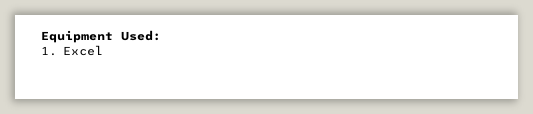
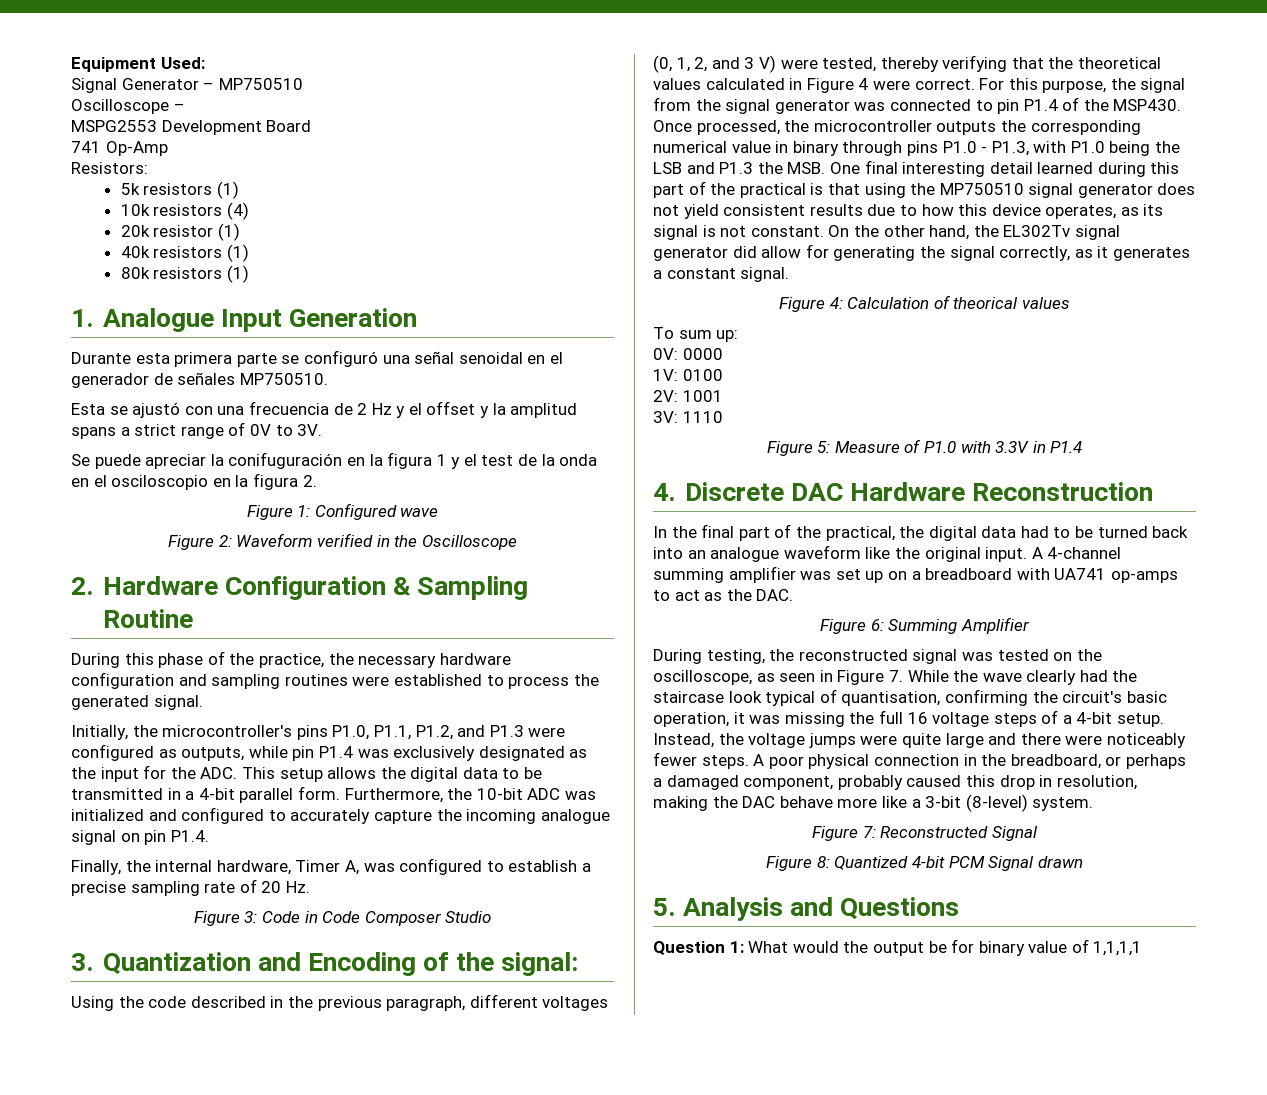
[41,45,103,56] 1. Excel -> [71,78,303,93] [71,99,185,114] [71,120,312,135] [71,141,168,156] [71,162,148,174] [120,181,239,199] [120,202,249,220] [120,223,240,241] [120,244,249,262] [120,265,249,283] [71,308,417,332] [71,350,563,367] [71,372,328,388] [71,401,578,418] [71,422,323,439] [71,452,598,469] [71,473,317,490] [246,503,439,520] [168,533,517,550] [71,576,528,600] [102,609,193,628] [71,651,511,668] [71,672,599,689] [71,695,203,710] [71,725,566,740] [71,744,588,761] [71,765,543,782] [71,786,596,803] [71,807,610,824] [71,830,209,845] [71,858,591,875] [71,879,310,896] [193,911,492,926] [71,952,579,976] [71,994,609,1011] [653,55,1162,73] [653,78,1186,93] [653,97,1182,114] [653,120,1141,135] [653,141,1181,156] [653,160,1180,177] [653,181,1196,198] [653,204,1164,219] [653,225,1120,240] [653,244,1190,261] [653,267,790,282] [779,295,1070,312] [653,327,739,342] [653,348,723,360] [653,369,723,381] [653,390,723,402] [653,411,723,423] [766,439,1083,456] [653,482,1153,501] [653,524,1189,541] [653,545,1122,562] [653,566,1178,583] [653,589,794,601] [820,617,1029,634] [653,649,1102,664] [653,670,1138,685] [653,689,1167,706] [653,710,1165,727] [653,733,1186,748] [653,752,1186,769] [653,775,1137,790] [653,794,1094,812] [812,826,1038,841] [766,856,1083,871] [653,897,960,921] [653,939,1143,956] Signal Generator – MP750510 // Oscilloscope – // MSPG2553 Development Board // 741 Op-Amp // Resistors: // 5k resistors (1) // 10k resistors (4) // 20k resistor (1) // 40k resistors (1) // 80k resistors (1) // 1. Analogue Input Generation // Durante esta primera parte se configuró una señal senoidal en el generador de señales MP750510. // Esta se ajustó con una frecuencia de 2 Hz y el offset y la amplitud spans a strict range of 0V to 3V. // Se puede apreciar la conifuguración en la figura 1 y el test de la onda en el osciloscopio en la figura 2. // Figure 1: Configured wave // Figure 2: Waveform verified in the Oscilloscope // 2. Hardware Configuration & Sampling Routine // During this phase of the practice, the necessary hardware configuration and sampling routines were established to process the generated signal. // Initially, the microcontroller's pins P1.0, P1.1, P1.2, and P1.3 were configured as outputs, while pin P1.4 was exclusively designated as the input for the ADC. This setup allows the digital data to be transmitted in a 4-bit parallel form. Furthermore, the 10-bit ADC was initialized and configured to accurately capture the incoming analogue signal on pin P1.4. // Finally, the internal hardware, Timer A, was configured to establish a precise sampling rate of 20 Hz. // Figure 3: Code in Code Composer Studio // 3. Quantization and Encoding of the signal: // Using the code described in the previous paragraph, different voltages (0, 1, 2, and 3 V) were tested, thereby verifying that the theoretical values calculated in Figure 4 were correct. For this purpose, the signal from the signal generator was connected to pin P1.4 of the MSP430. Once processed, the microcontroller outputs the corresponding numerical value in binary through pins P1.0 - P1.3, with P1.0 being the LSB and P1.3 the MSB. One final interesting detail learned during this part of the practical is that using the MP750510 signal generator does not yield consistent results due to how this device operates, as its signal is not constant. On the other hand, the EL302Tv signal generator did allow for generating the signal correctly, as it generates a constant signal. // Figure 4: Calculation of theorical values // To sum up: // 0V: 0000 // 1V: 0100 // 2V: 1001 // 3V: 1110 // Figure 5: Measure of P1.0 with 3.3V in P1.4 // 4. Discrete DAC Hardware Reconstruction // In the final part of the practical, the digital data had to be turned back into an analogue waveform like the original input. A 4-channel summing amplifier was set up on a breadboard with UA741 op-amps to act as the DAC. // Figure 6: Summing Amplifier // During testing, the reconstructed signal was tested on the oscilloscope, as seen in Figure 7. While the wave clearly had the staircase look typical of quantisation, confirming the circuit's basic operation, it was missing the full 16 voltage steps of a 4-bit setup. Instead, the voltage jumps were quite large and there were noticeably fewer steps. A poor physical connection in the breadboard, or perhaps a damaged component, probably caused this drop in resolution, making the DAC behave more like a 3-bit (8-level) system. // Figure 7: Reconstructed Signal // Figure 8: Quantized 4-bit PCM Signal drawn // 5. Analysis and Questions // Question 1: What would the output be for binary value of 1,1,1,1

